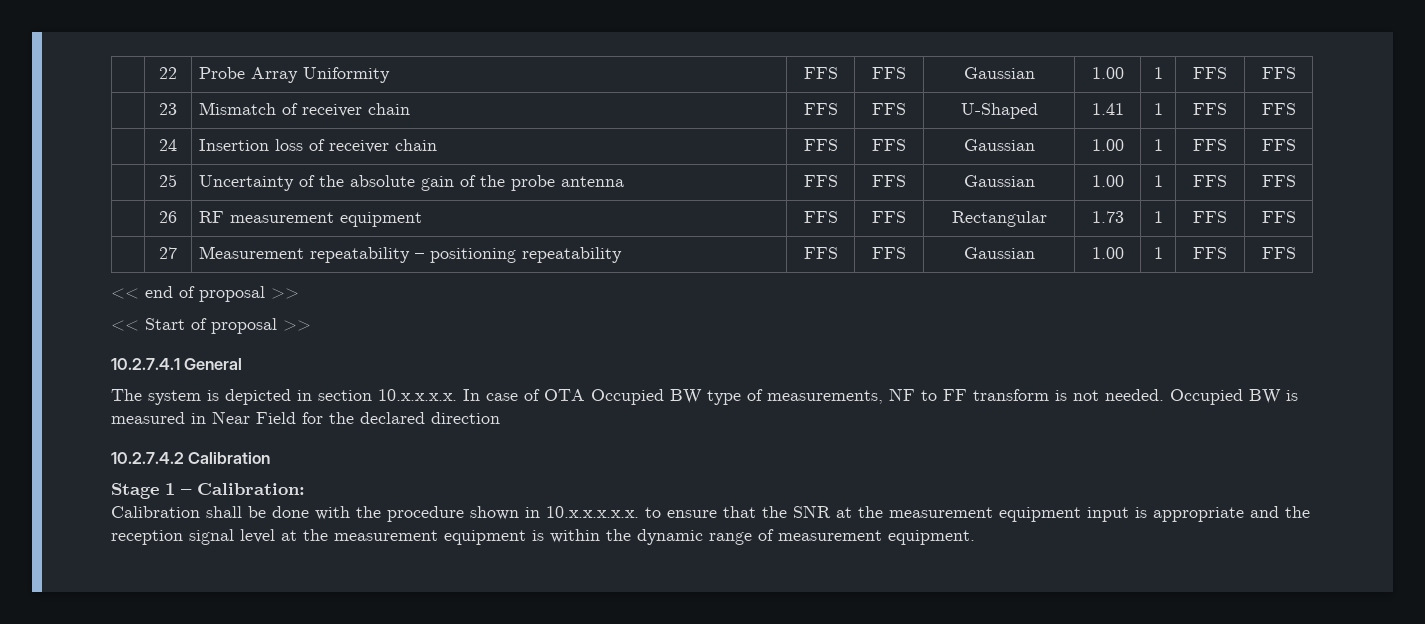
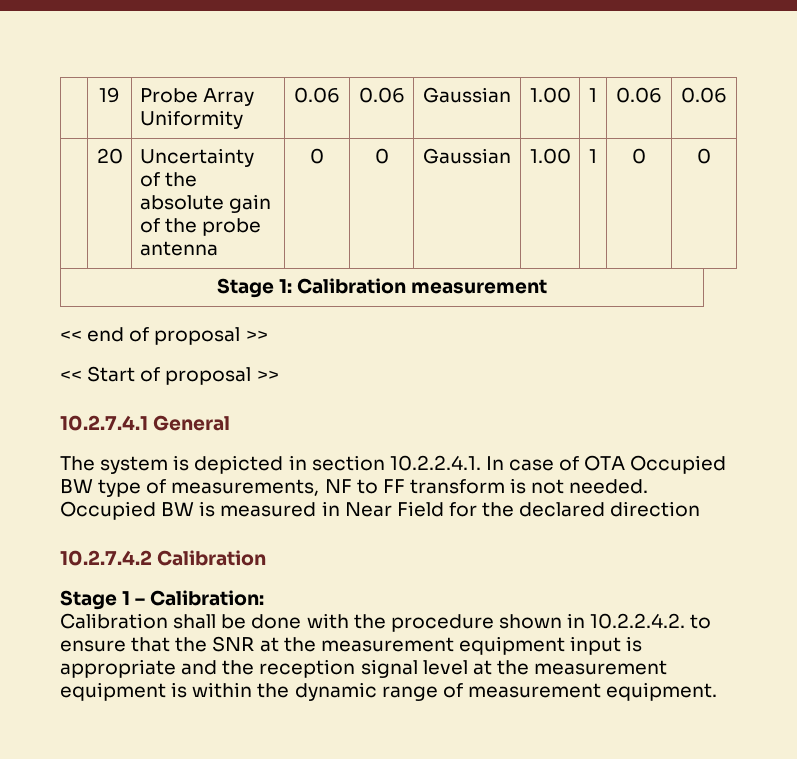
[159,67,177,79] | 22 -> [99,87,120,103] | 19
[803,67,838,79] [872,67,906,79] [963,67,1035,79] [1091,67,1124,79] [1153,67,1163,79] [1193,67,1227,79] [1261,67,1296,79] [159,103,177,115] [199,102,411,117] [803,103,838,115] [872,103,906,115] [960,103,1038,119] [1091,103,1124,115] [1153,103,1163,115] [1193,103,1227,115] [1261,103,1296,115] [159,139,177,151] [199,139,438,153] [803,139,838,151] [872,139,906,151] [963,139,1035,151] [1091,139,1124,151] [1153,139,1163,151] [1193,139,1227,151] [1261,139,1296,151] [159,174,177,187] FFS | FFS | Gaussian | 1.00 | 1 | FFS | FFS // | 23 | Mismatch of receiver chain | FFS | FFS | U-Shaped | 1.41 | 1 | FFS | FFS // | 24 | Insertion loss of receiver chain | FFS | FFS | Gaussian | 1.00 | 1 | FFS | FFS // | 25 -> [294,87,340,103] [358,87,405,103] [423,87,511,103] [529,87,571,103] [589,88,597,102] [616,87,662,103] [681,87,727,103] [96,148,123,164] 0.06 | 0.06 | Gaussian | 1.00 | 1 | 0.06 | 0.06 // | 20
[803,175,838,187] [872,175,906,187] [963,175,1035,187] [1091,175,1124,187] [1153,175,1163,187] [1193,175,1227,187] [1261,175,1296,187] [159,211,177,223] [199,211,423,227] [803,211,838,223] [872,211,906,223] [951,211,1047,227] [1091,211,1124,223] [1153,211,1163,223] [1193,211,1227,223] [1261,211,1296,223] [159,247,177,259] [199,246,623,263] [803,247,838,259] [872,247,906,259] [963,247,1035,259] [1091,247,1124,259] [1153,247,1163,259] [1193,247,1227,259] [1261,247,1296,259] FFS | FFS | Gaussian | 1.00 | 1 | FFS | FFS // | 26 | RF measurement equipment | FFS | FFS | Rectangular | 1.73 | 1 | FFS | FFS // | 27 | Measurement repeatability – positioning repeatability | FFS | FFS | Gaussian | 1.00 | 1 | FFS | FFS -> [310,148,324,164] [374,148,389,164] [423,148,511,164] [529,148,571,164] [589,149,597,163] [632,148,646,164] [697,148,711,164] [216,278,548,298] 0 | 0 | Gaussian | 1.00 | 1 | 0 | 0 // Stage 1: Calibration measurement
[378,389,457,401] 10.x.x.x.x. -> [389,455,481,471] 10.2.2.4.1.
[546,506,639,518] 10.x.x.x.x.x. -> [590,613,686,629] 10.2.2.4.2.

